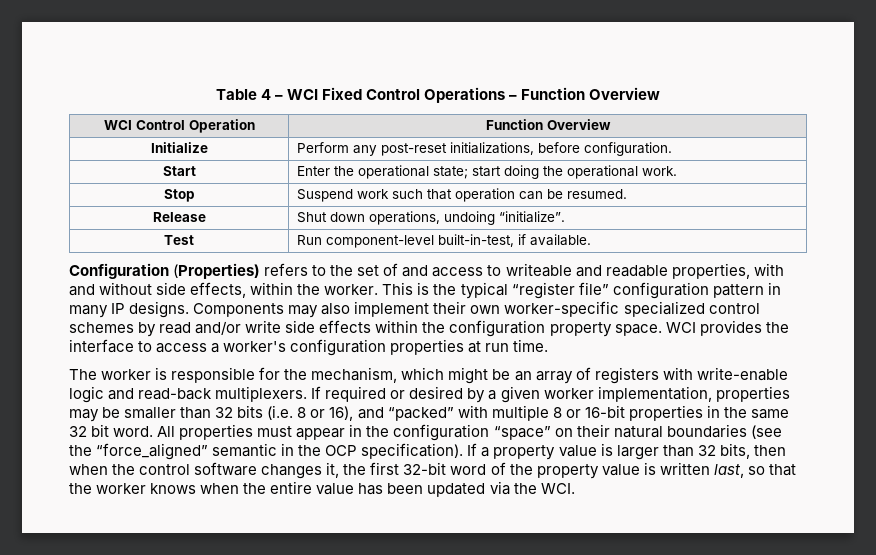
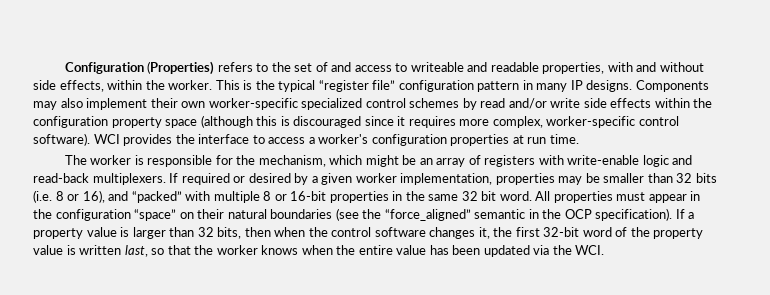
[215,87,661,103] [103,119,255,133] [485,119,611,130] [150,142,208,153] [296,142,672,156] [162,166,196,176] [296,165,677,179] [163,189,195,202] [296,188,627,202] [152,212,206,222] [296,211,565,225] [164,235,194,245] [296,234,591,248] Table 4 – WCI Fixed Control Operations – Function Overview // WCI Control Operation | Function Overview // Initialize | Perform any post-reset initializations, before configuration. // Start | Enter the operational state; start doing the operational work. // Stop | Suspend work such that operation can be resumed. // Release | Shut down operations, undoing “initialize”. // Test | Run component-level built-in-test, if available. // -> (64, 68) none
[614,324,662,336] space. -> [165,115,679,128] [33,133,90,146] space (although this is discouraged since it requires more complex, worker-specific control software).

